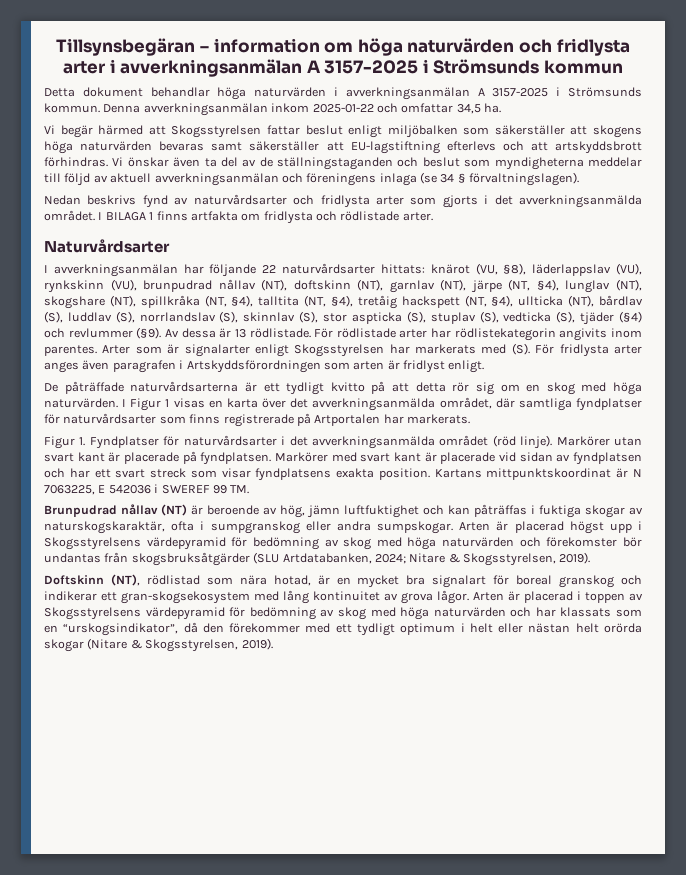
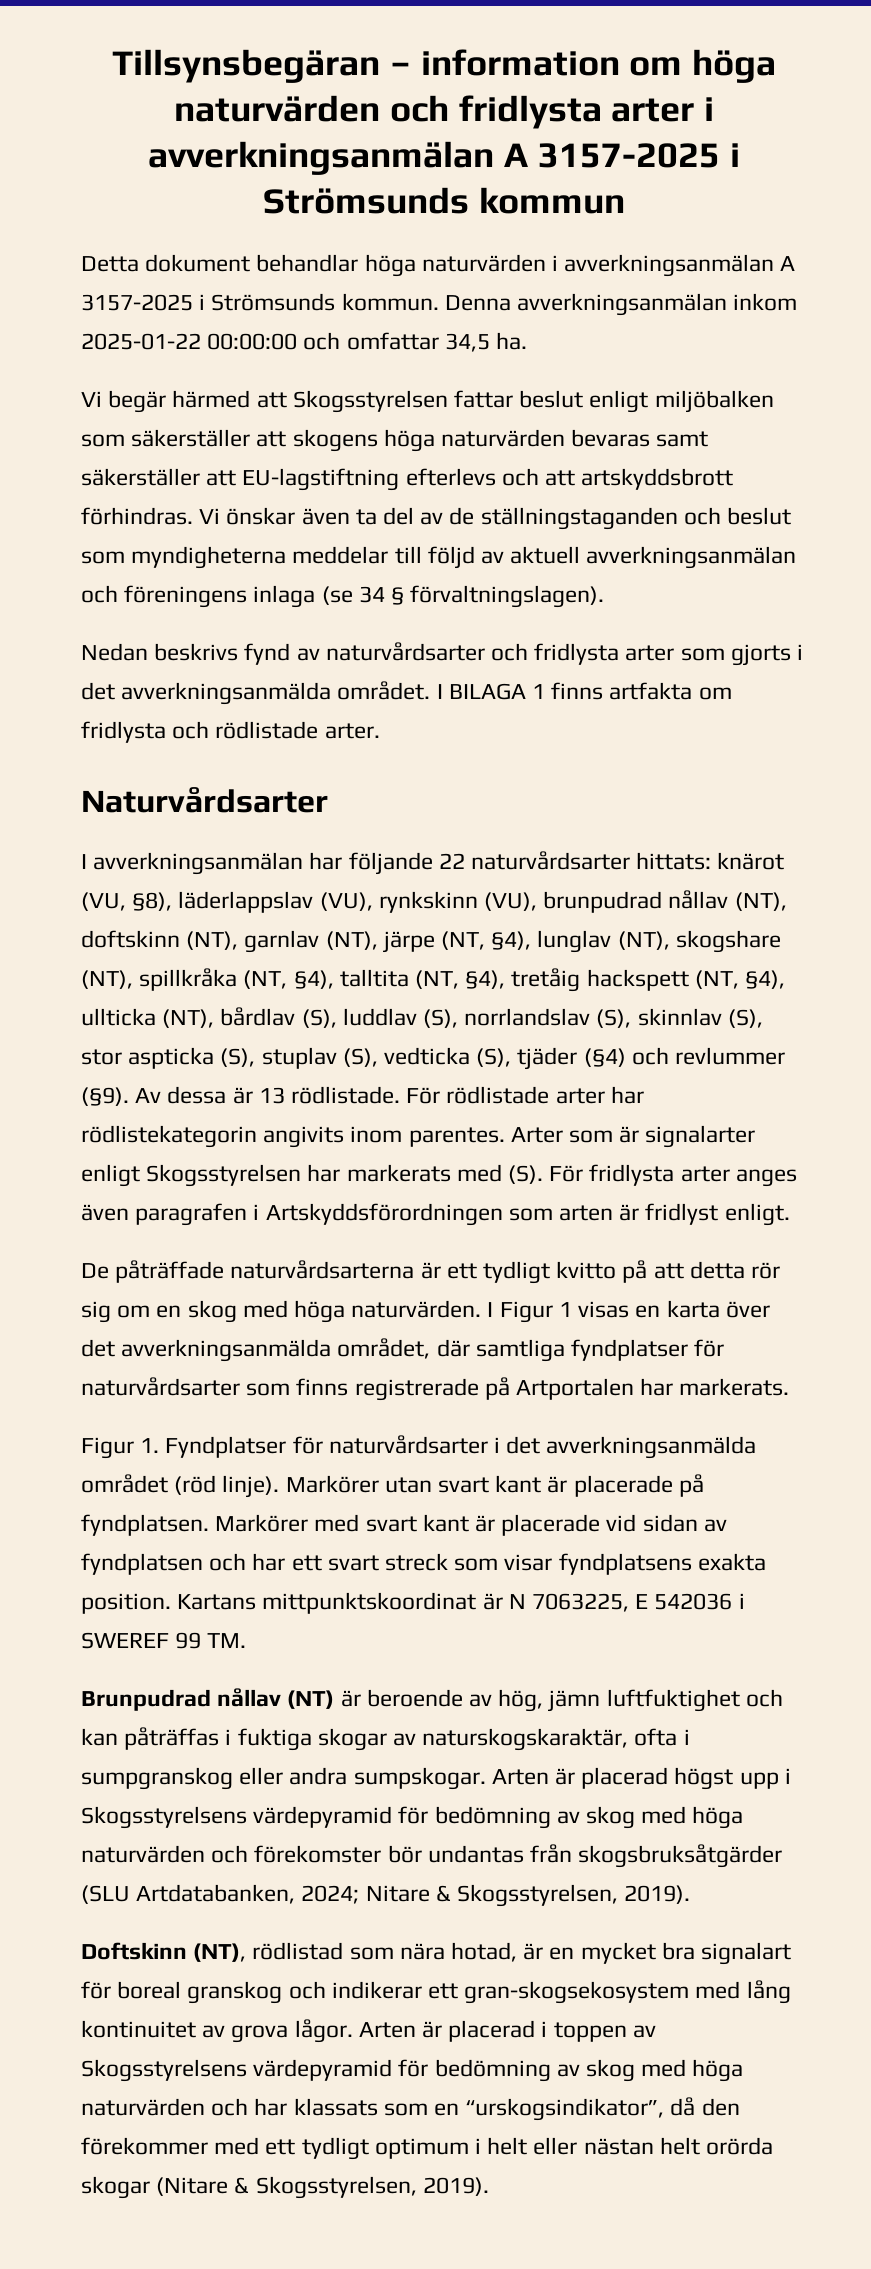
(374, 108) none -> [207,333,298,350] 00:00:00

